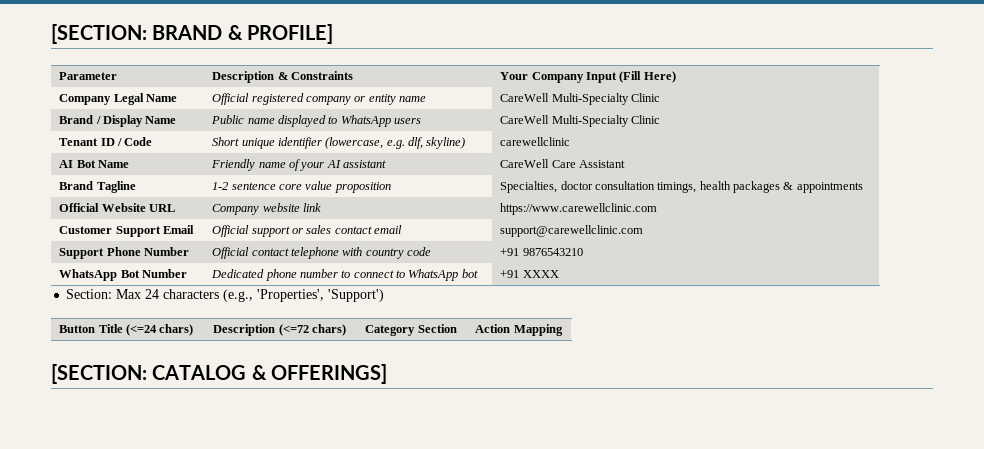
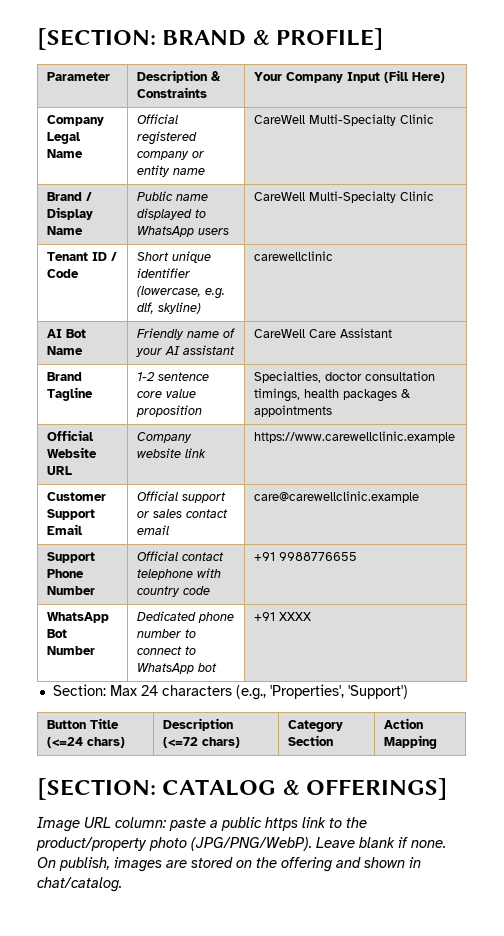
[500,203,658,215] https://www.carewellclinic.com -> [253,431,455,443] https://www.carewellclinic.example
[500,225,644,237] support@carewellclinic.com -> [253,491,419,503] care@carewellclinic.example
[522,248,583,256] 9876543210 -> [278,552,357,561] 9988776655
(387, 374) none -> [37,817,367,832] [36,837,446,851] [37,857,421,872] [37,877,122,892] // Image URL column: paste a public https link to the product/property photo (JPG/PNG/WebP). Leave blank if none. On publish, images are stored on the offering and shown in chat/catalog.

